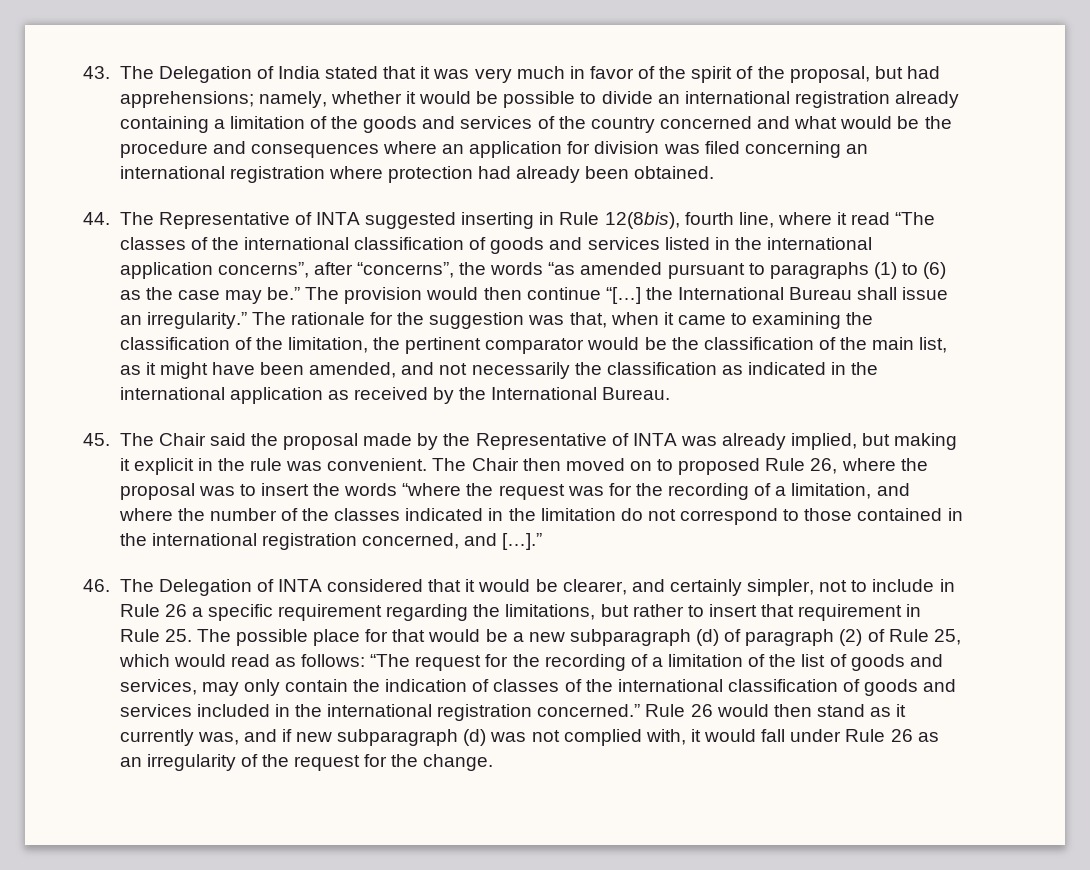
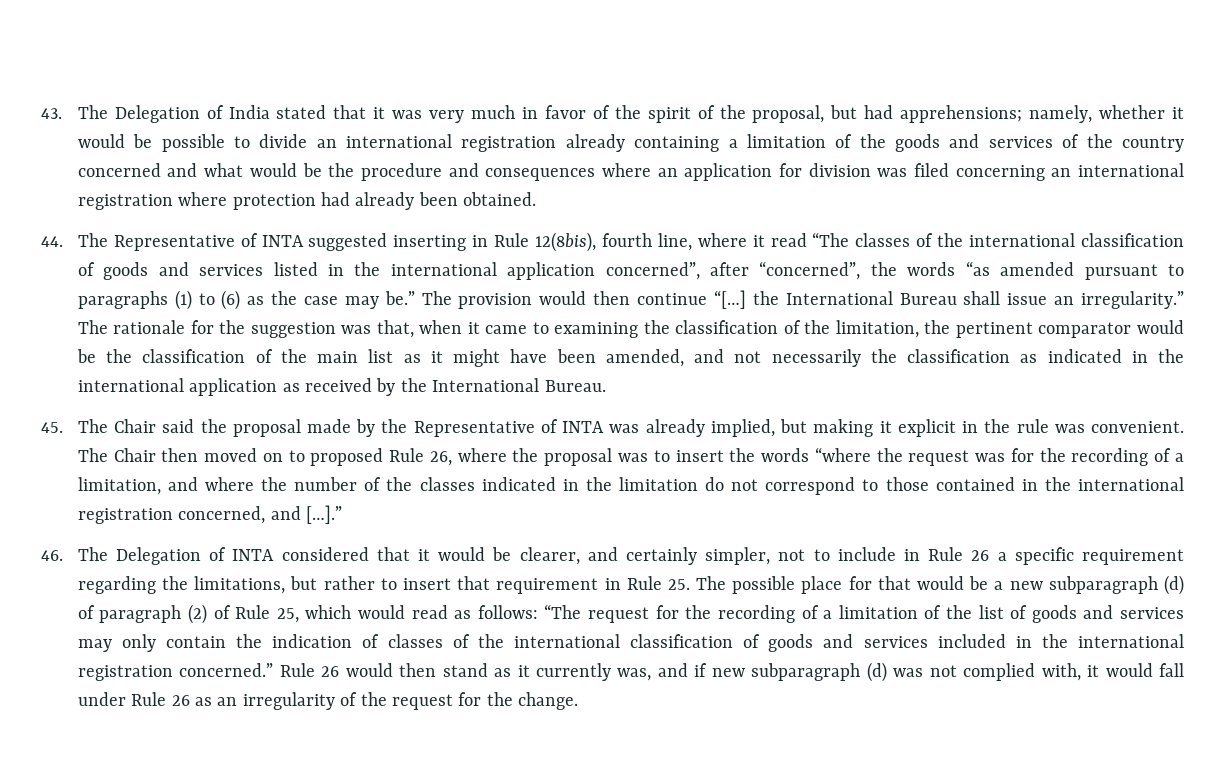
[217,262,454,278] concerns”, after “concerns”, -> [605,261,861,280] concerned”, after “concerned”,
[919,337,948,353] list, -> [368,349,394,363] list
[119,679,197,695] services, -> [1120,607,1185,619] services

